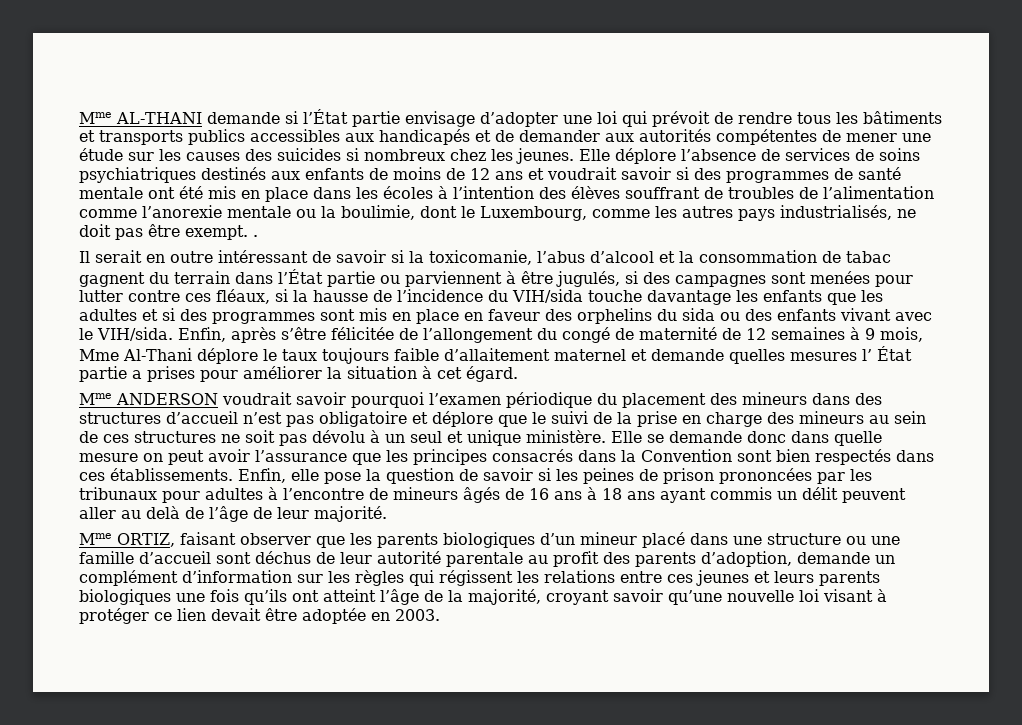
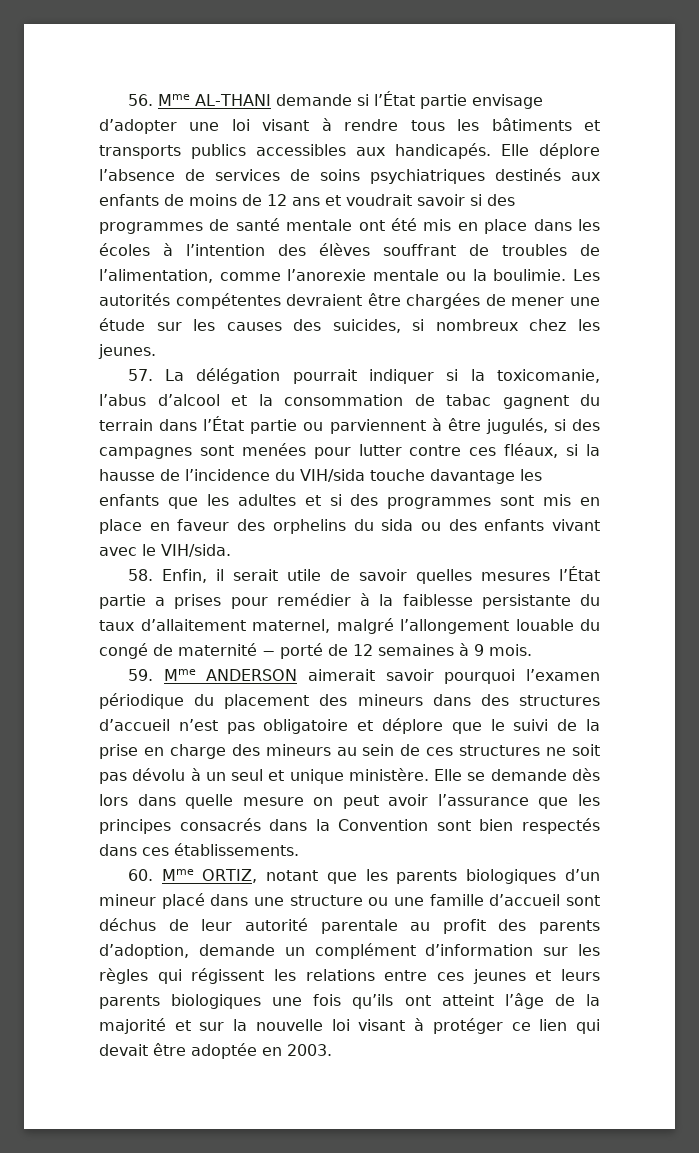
(79, 118) none -> [127,94,153,106] 56.
[622,111,733,127] qui prévoit de -> [262,118,332,131] visant à
[379,129,931,145] [79,148,574,164] handicapés et de demander aux autorités compétentes de mener une étude sur les causes des suicides si nombreux chez les jeunes. -> [395,143,491,159] handicapés.
[823,186,934,199] l’alimentation -> [99,269,213,283] l’alimentation,
[341,205,916,221] [79,224,258,240] [79,250,386,263] boulimie, dont le Luxembourg, comme les autres pays industrialisés, ne doit pas être exempt. . // Il serait en outre intéressant de savoir -> [493,269,600,281] [99,293,600,309] [99,318,600,333] [98,344,156,359] [127,368,435,384] boulimie. Les autorités compétentes devraient être chargées de mener une étude sur les causes des suicides, si nombreux chez les jeunes. // 57. La délégation pourrait indiquer
[178,327,533,343] Enfin, après s’être félicitée de l’allongement -> [127,566,600,584] [99,593,600,609] [99,618,574,634] // 58. Enfin, il serait utile de savoir quelles mesures l’État partie a prises pour remédier à la faiblesse persistante du taux d’allaitement maternel, malgré l’allongement louable
(717, 333) none -> [262,643,323,659] − porté
[880,327,923,342] [79,346,912,364] [79,366,518,382] mois, Mme Al-Thani déplore le taux toujours faible d’allaitement maternel et demande quelles mesures l’ État partie a prises pour améliorer la situation à cet égard. // -> [489,644,532,656] [127,669,153,681] mois. // 59.
[222,392,292,405] voudrait -> [307,669,375,681] aimerait
[747,431,786,443] donc -> [572,768,600,781] [99,794,128,806] dès lors
[238,468,872,484] [79,487,906,503] [79,506,387,522] [79,532,311,547] Enfin, elle pose la question de savoir si les peines de prison prononcées par les tribunaux pour adultes à l’encontre de mineurs âgés de 16 ans à 18 ans ayant commis un délit peuvent aller au delà de l’âge de leur majorité. // Mme ORTIZ, faisant observer -> [127,869,319,883] // 60. Mme ORTIZ, notant
[468,589,722,605] majorité, croyant savoir qu’une -> [99,1018,248,1034] majorité et sur la
(206, 614) none -> [576,1019,600,1034] qui

